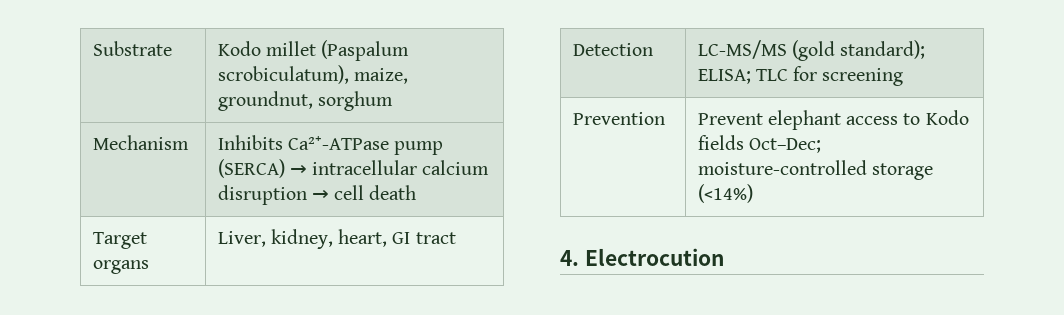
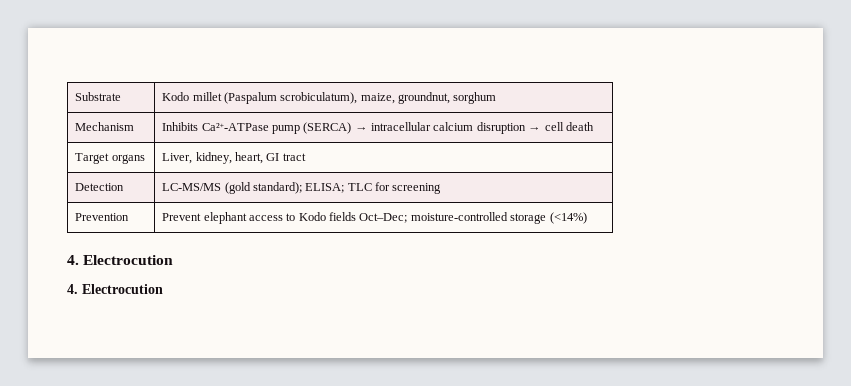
(724, 257) none -> [67,284,163,294] // 4. Electrocution

